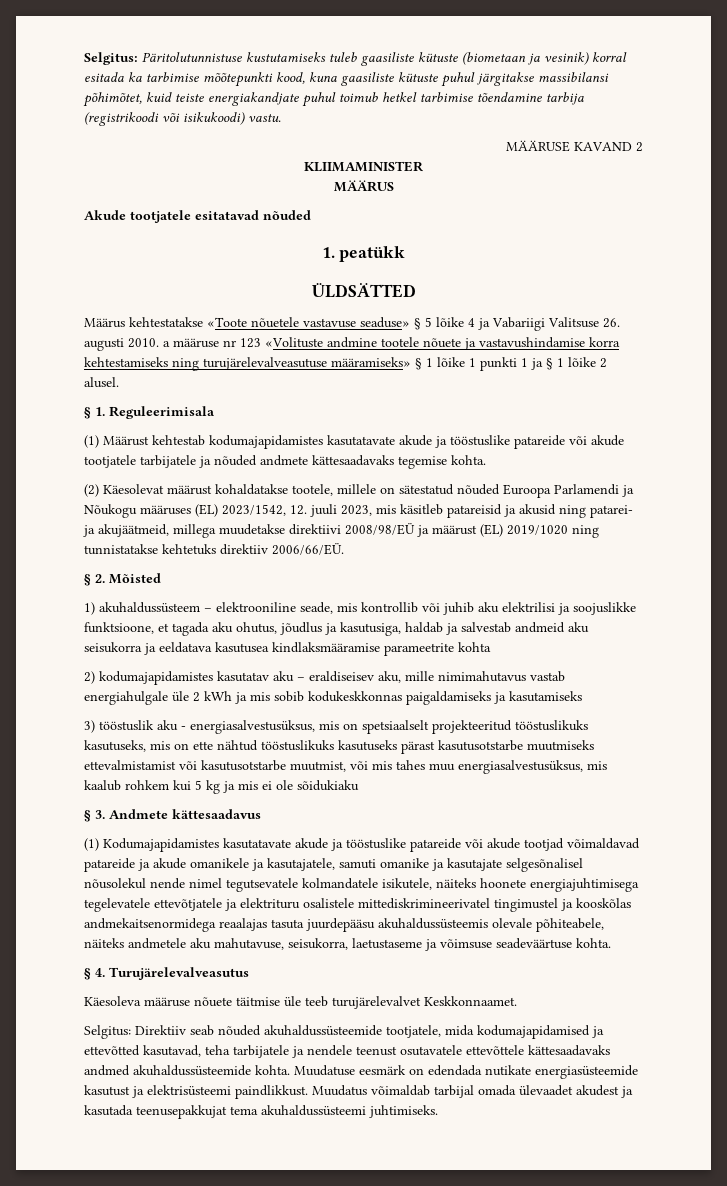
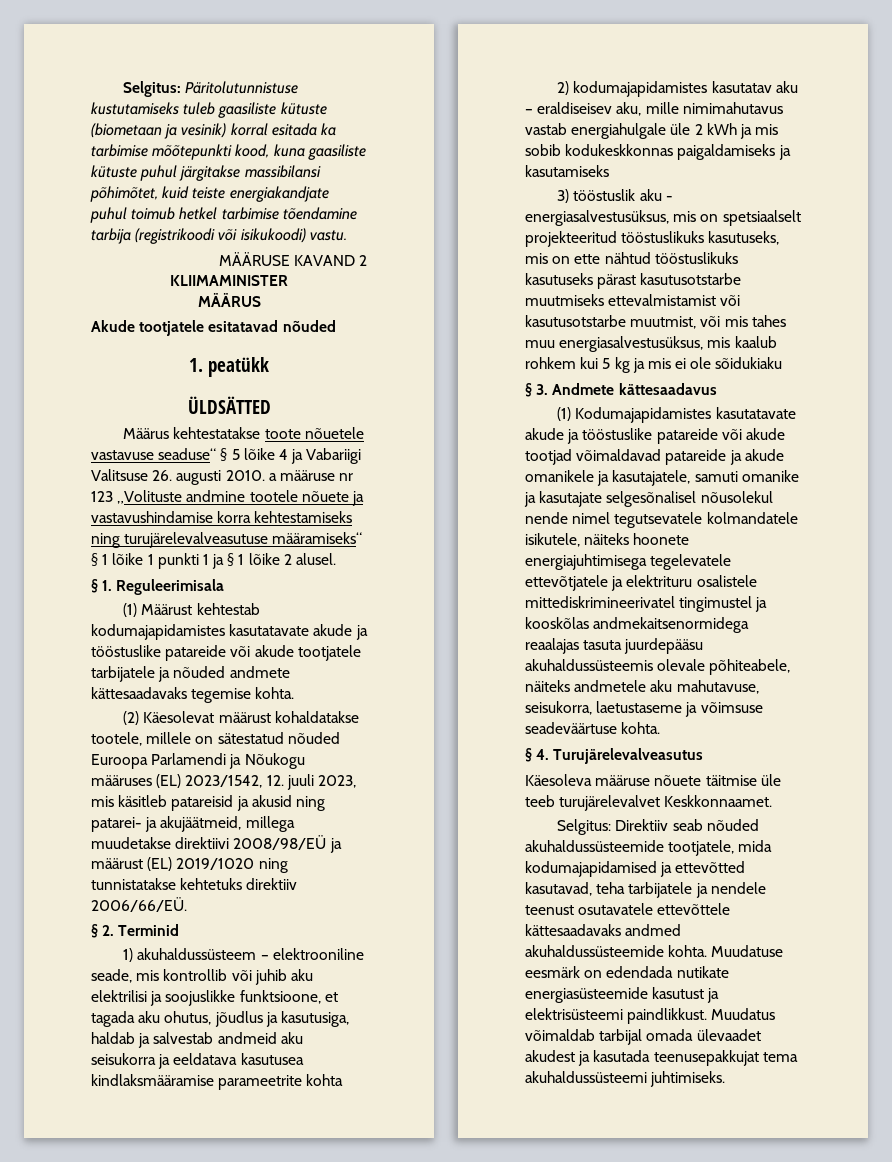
[207,317,247,327] «Toote -> [264,429,301,439] toote
[360,317,410,328] seaduse» -> [158,448,217,460] seaduse“
[265,337,323,348] «Volituste -> [117,490,183,504] „Volituste
[331,357,411,367] määramiseks» -> [272,532,363,544] määramiseks“
[109,573,161,584] Mõisted -> [118,924,180,936] Terminid

